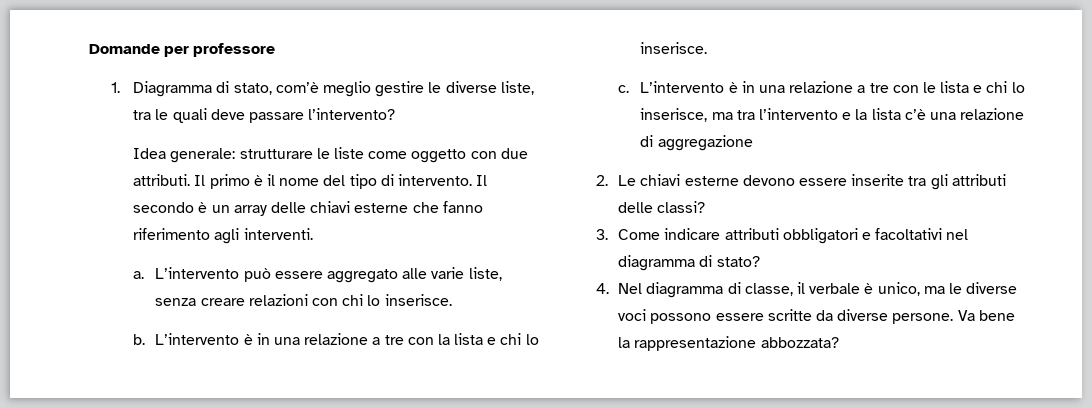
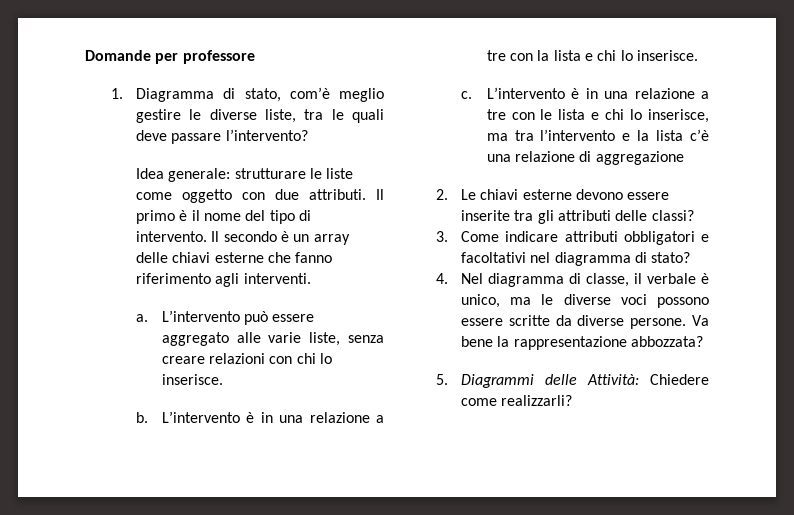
(839, 342) none -> [435,374,709,388] [461,395,573,406] // 5. Diagrammi delle Attività: Chiedere come realizzarli?

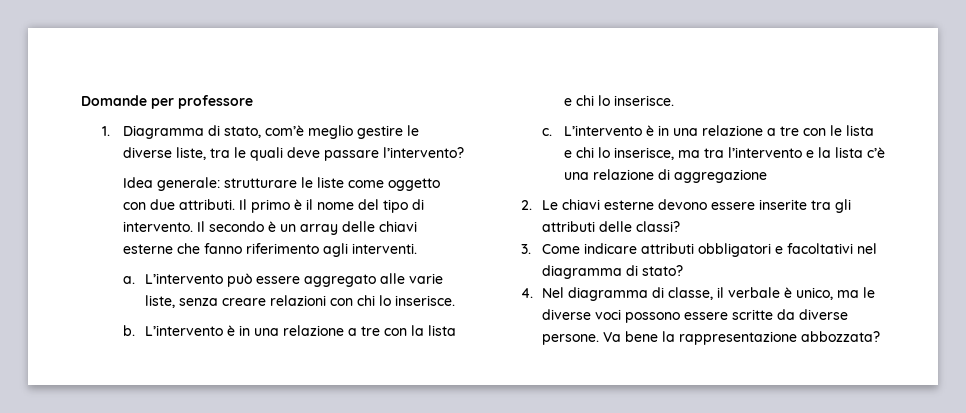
[435,374,709,388] [461,395,573,406] // 5. Diagrammi delle Attività: Chiedere come realizzarli? -> (881, 336) none

